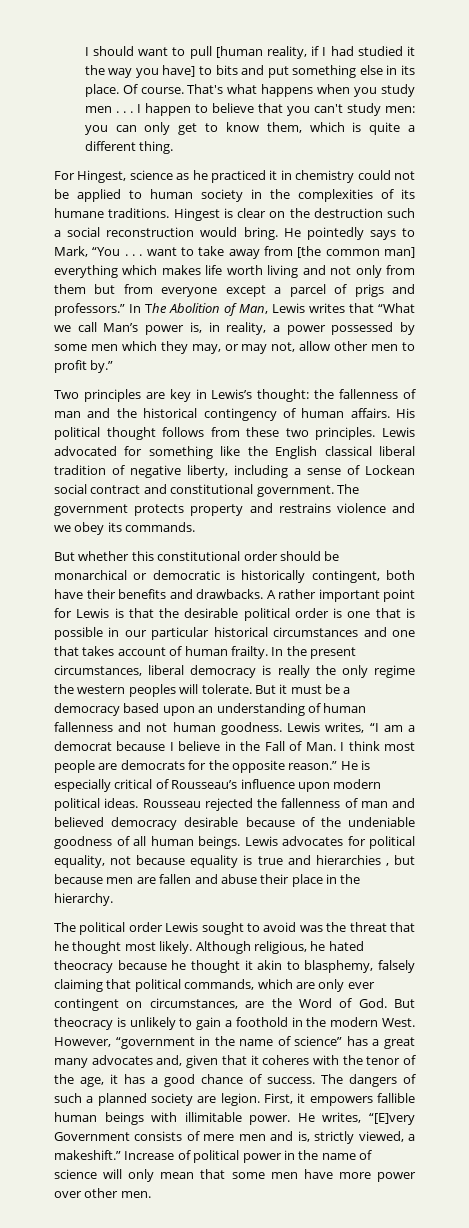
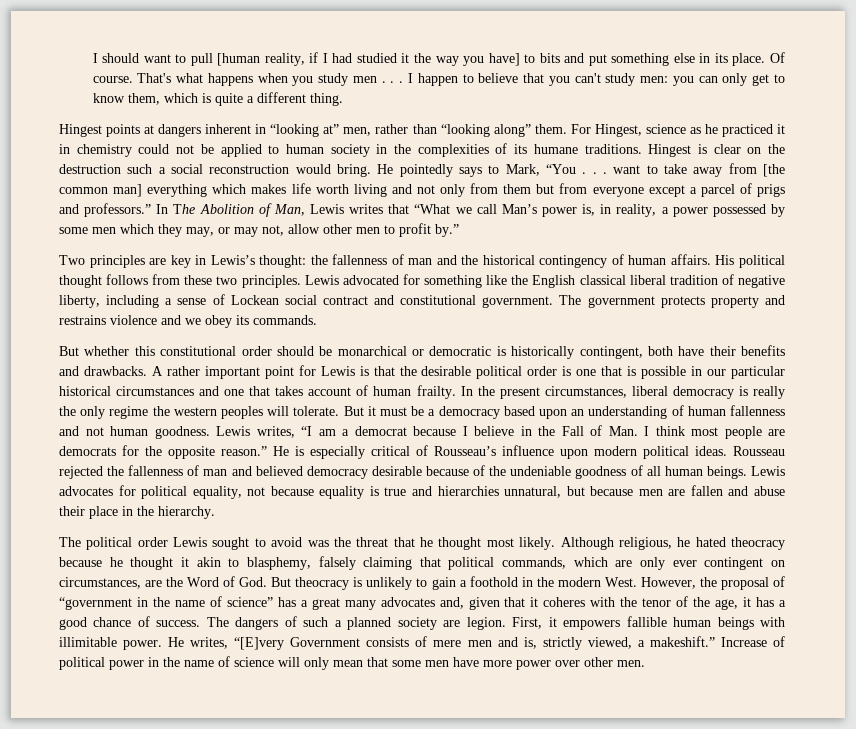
(174, 147) none -> [59,124,567,137] Hingest points at dangers inherent in “looking at” men, rather than “looking along” them.
[385,863,389,866] , -> [504,486,562,498] unnatural,
(111, 1042) none -> [699,576,785,590] the proposal of

